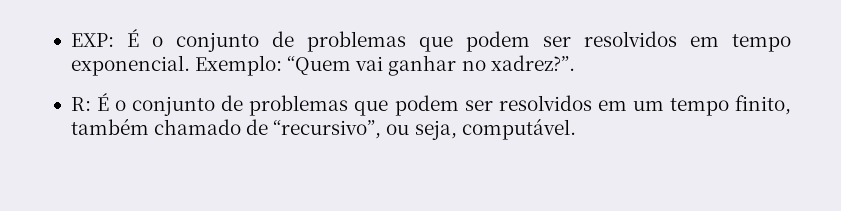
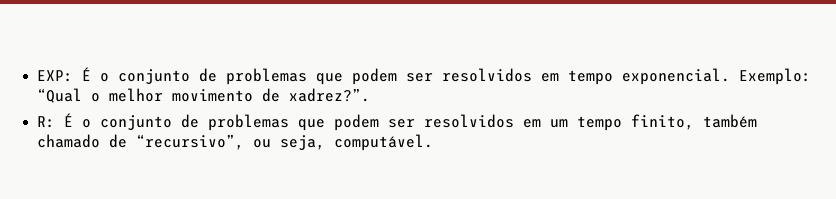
[287,55,486,76] “Quem vai ganhar no -> [37,88,281,103] “Qual o melhor movimento de

